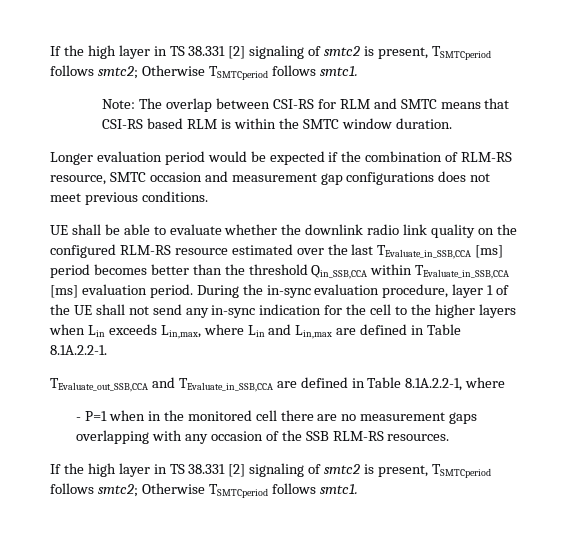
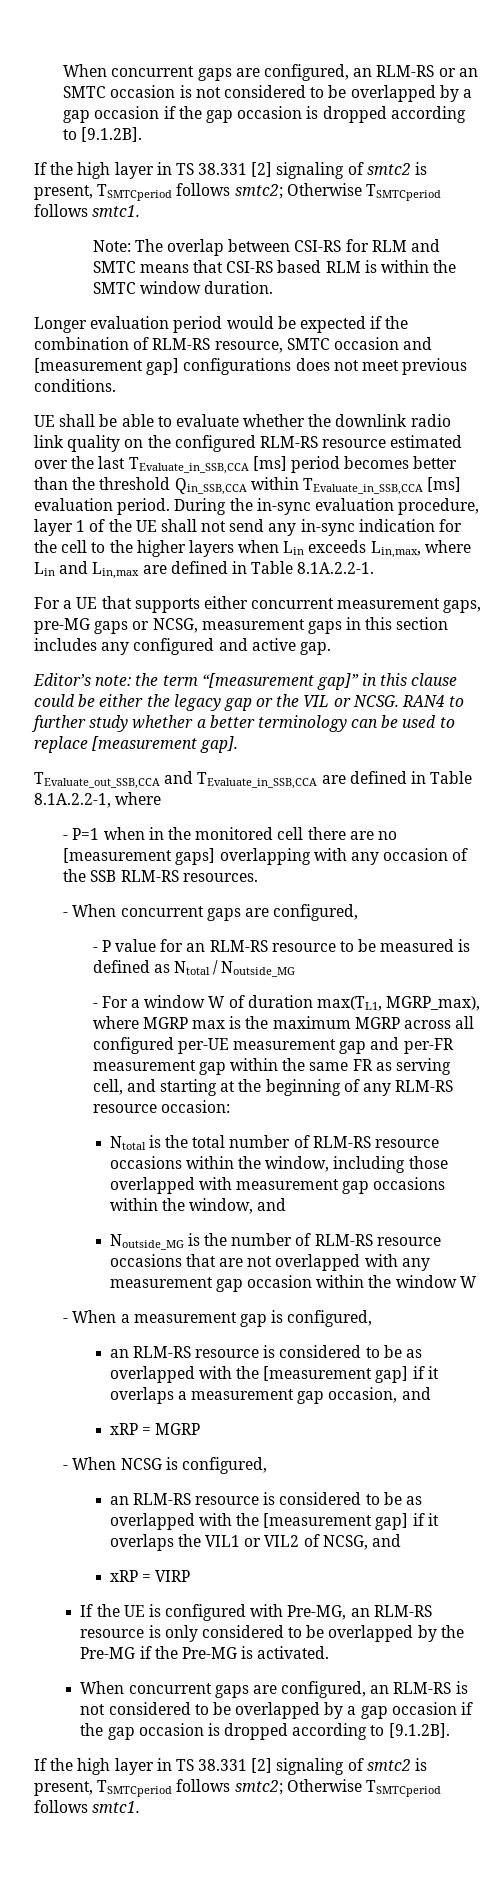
(50, 51) none -> [63,64,478,81] [63,85,472,102] [63,106,466,123] [63,127,143,142] When concurrent gaps are configured, an RLM-RS or an SMTC occasion is not considered to be overlapped by a gap occasion if the gap occasion is dropped according to [9.1.2B]. //
[231,173,343,185] measurement gap -> [34,358,180,375] [measurement gap]
(107, 350) none -> [34,596,482,613] [34,617,449,634] [34,638,331,655] [33,673,458,690] [34,694,465,711] [31,715,455,732] [34,736,239,753] // For a UE that supports either concurrent measurement gaps, pre-MG gaps or NCSG, measurement gaps in this section includes any configured and active gap. // Editor’s note: the term “[measurement gap]” in this clause could be either the legacy gap or the VIL or NCSG. RAN4 to further study whether a better terminology can be used to replace [measurement gap].
[360,412,478,424] measurement gaps -> [63,848,216,865] [measurement gaps]
(450, 437) none -> [63,904,359,921] [92,939,471,952] [92,960,296,977] [92,995,481,1011] [92,1016,475,1029] [92,1037,454,1054] [92,1058,451,1075] [92,1079,454,1096] [92,1100,230,1113] [109,1135,439,1150] [109,1156,448,1173] [109,1177,446,1194] [109,1198,287,1214] [109,1233,441,1250] [109,1254,430,1271] [109,1275,477,1292] [63,1310,373,1327] [109,1345,422,1358] [109,1366,439,1383] [109,1387,431,1404] [109,1423,200,1435] [63,1457,268,1474] [109,1492,422,1505] [109,1513,439,1530] [109,1534,401,1551] [109,1570,190,1582] [80,1604,432,1621] [80,1625,464,1642] [80,1646,330,1659] [80,1681,468,1698] [80,1702,473,1719] [80,1723,450,1740] // - When concurrent gaps are configured, // - P value for an RLM-RS resource to be measured is defined as Ntotal / Noutside_MG // - For a window W of duration max(TL1, MGRP_max), where MGRP max is the maximum MGRP across all configured per-UE measurement gap and per-FR measurement gap within the same FR as serving cell, and starting at the beginning of any RLM-RS resource occasion: // Ntotal is the total number of RLM-RS resource occasions within the window, including those overlapped with measurement gap occasions within the window, and // Noutside_MG is the number of RLM-RS resource occasions that are not overlapped with any measurement gap occasion within the window W // - When a measurement gap is configured, // an RLM-RS resource is considered to be as overlapped with the [measurement gap] if it overlaps a measurement gap occasion, and // xRP = MGRP // - When NCSG is configured, // an RLM-RS resource is considered to be as overlapped with the [measurement gap] if it overlaps the VIL1 or VIL2 of NCSG, and // xRP = VIRP // If the UE is configured with Pre-MG, an RLM-RS resource is only considered to be overlapped by the Pre-MG if the Pre-MG is activated. // When concurrent gaps are configured, an RLM-RS is not considered to be overlapped by a gap occasion if the gap occasion is dropped according to [9.1.2B].

